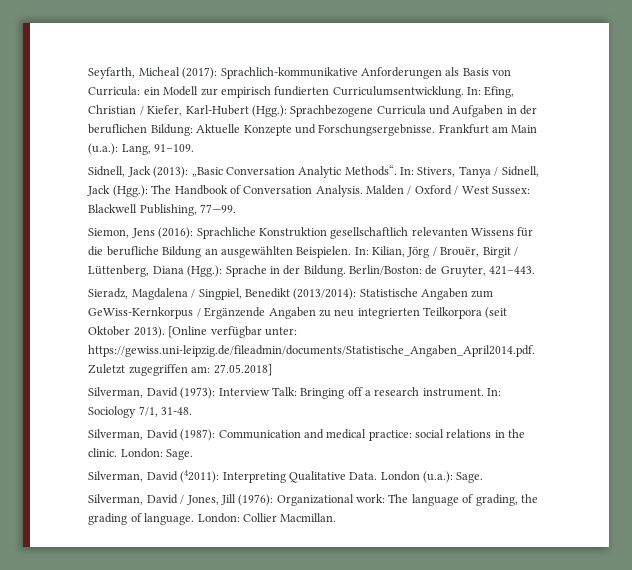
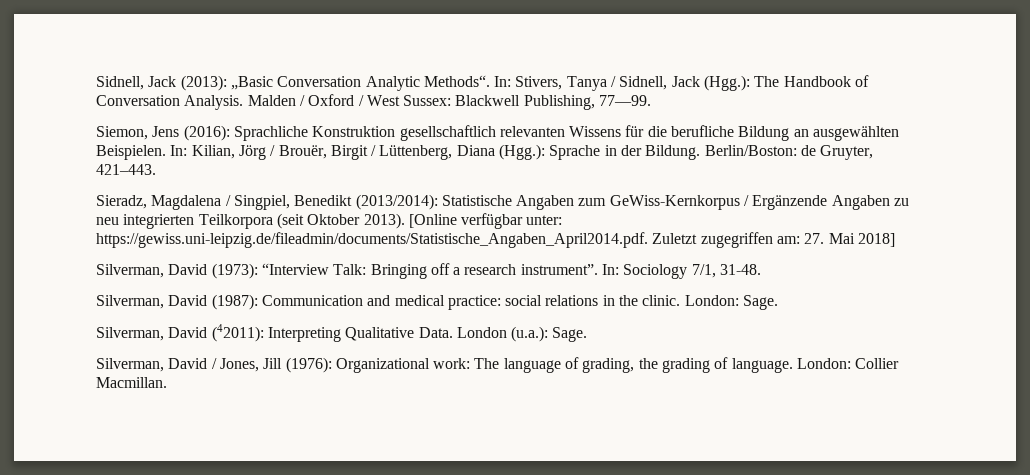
[88,67,512,79] [88,86,515,98] [88,105,538,117] [88,124,538,136] [88,143,195,155] Seyfarth, Micheal (2017): Sprachlich-kommunikative Anforderungen als Basis von Curricula: ein Modell zur empirisch fundierten Curriculumsentwicklung. In: Efing, Christian / Kiefer, Karl-Hubert (Hgg.): Sprachbezogene Curricula und Aufgaben in der beruflichen Bildung: Aktuelle Konzepte und Forschungsergebnisse. Frankfurt am Main (u.a.): Lang, 91–109. // -> (95, 83) none
[213,364,272,376] 27.05.2018] -> [804,233,895,247] 27. Mai 2018]
[218,388,270,396] Interview -> [261,263,329,275] “Interview
[422,388,484,397] instrument. -> [520,264,598,275] instrument”.

